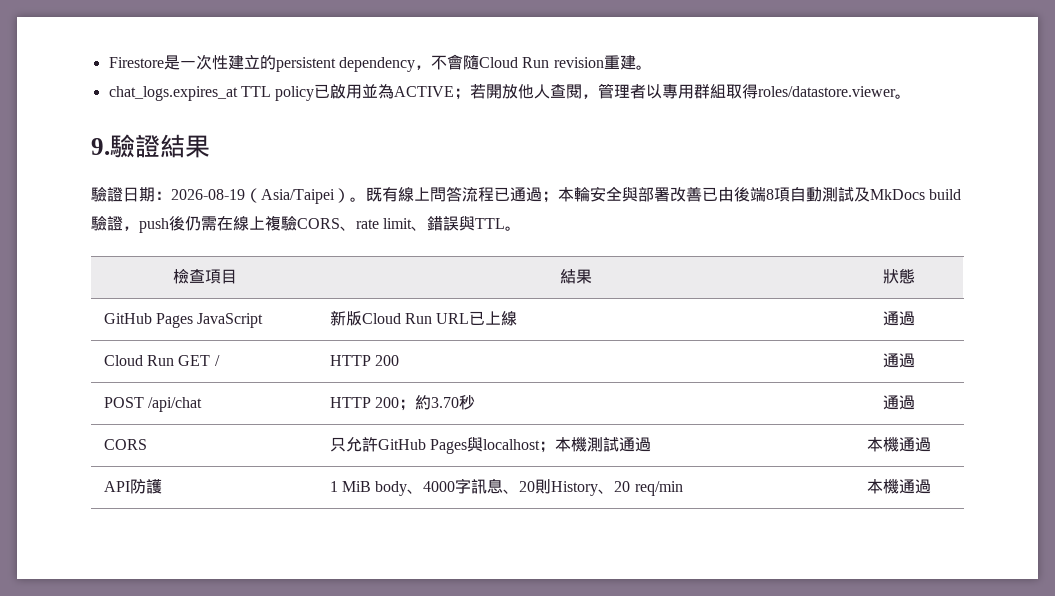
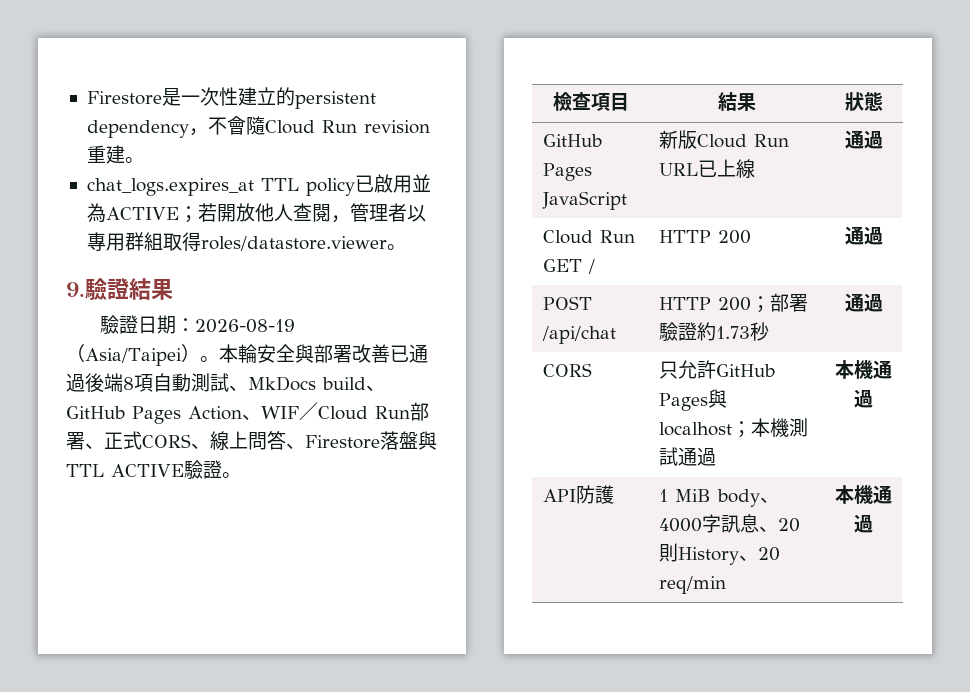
[366,186,558,203] 既有線上問答流程已通過； -> (219, 359) none
[718,187,734,202] 由 -> [408,344,428,363] [66,373,85,392] 通過
[854,187,870,202] 及 -> [229,385,248,391] 、
[91,215,506,233] 驗證，push後仍需在線上複驗CORS、rate limit、錯誤與TTL -> [366,385,385,391] [66,402,429,424] [66,431,437,450] [66,460,222,480] 、GitHub Pages Action、WIF／Cloud Run部署、正式CORS、線上問答、Firestore落盤與TTL ACTIVE驗證
[414,395,459,410] 約3.70 -> [769,293,808,312] [658,322,750,342] 部署驗證約1.73

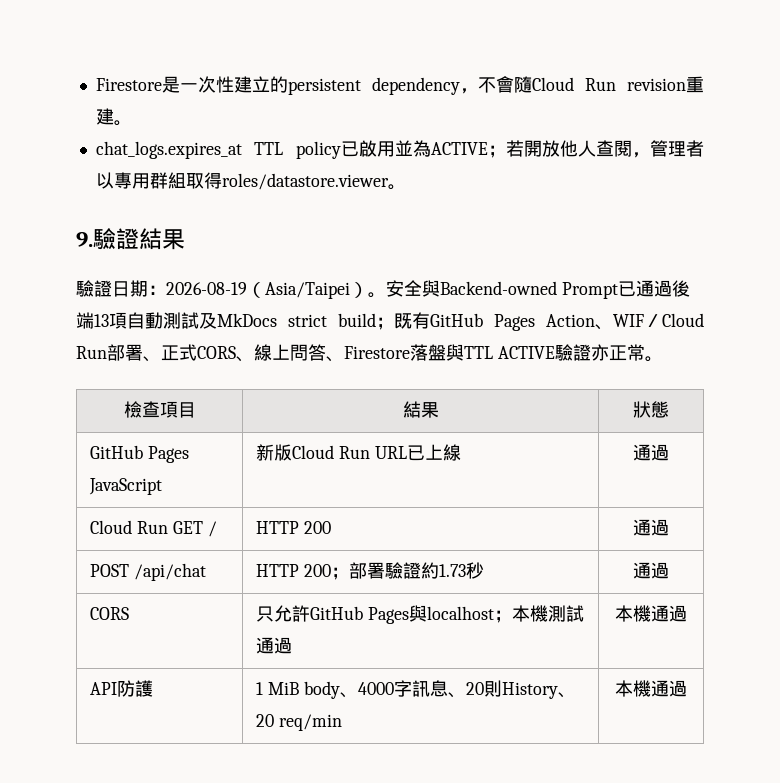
[218,344,390,364] 本輪安全與部署改善 -> [386,280,618,299] 安全與Backend-owned Prompt
[123,377,134,390] 8 -> [94,314,109,327] 13
[229,376,385,391] 、MkDocs build、 -> [199,312,430,330] 及MkDocs strict build；既有
(222, 469) none -> [590,344,645,361] 亦正常

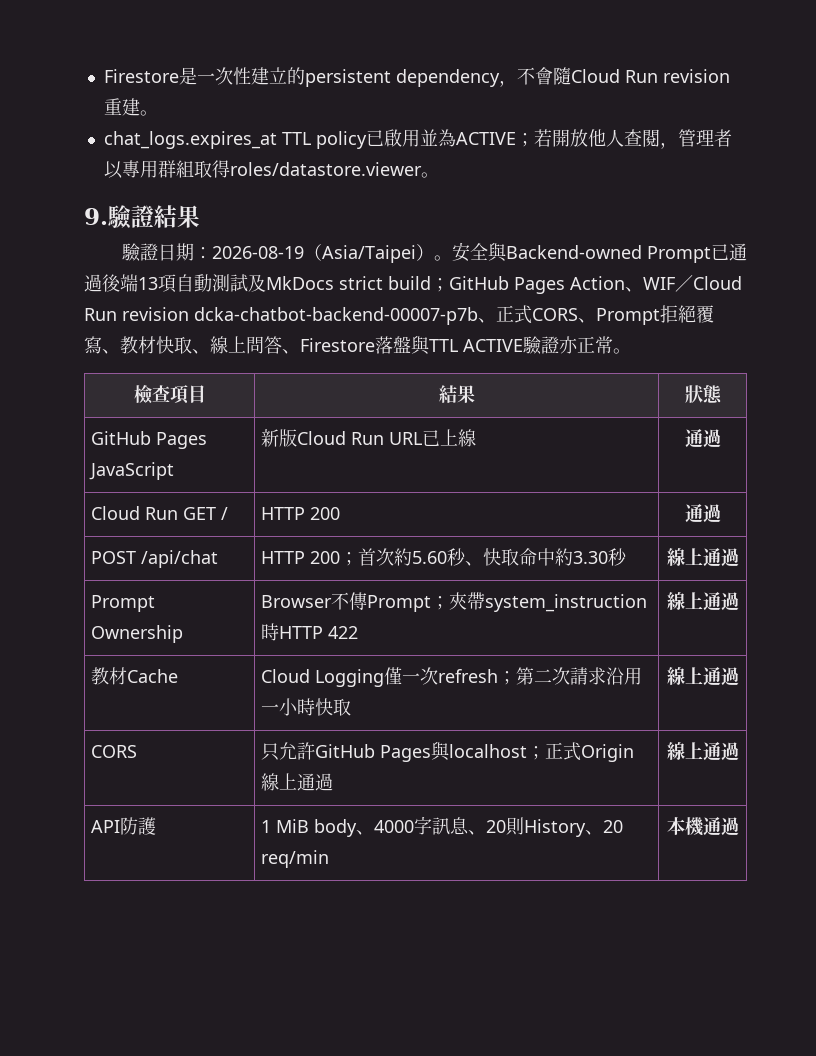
[394,312,430,329] 既有 -> (449, 285) none
[107,344,143,361] 部署 -> [122,307,478,325] revision dcka-chatbot-backend-00007-p7b
(254, 359) none -> [596,305,714,325] [84,336,210,354] Prompt拒絕覆寫、教材快取、
[348,562,484,579] 部署驗證約1.73秒 | -> [358,548,628,566] [666,548,739,567] [91,595,156,612] [91,625,184,643] [261,592,648,612] [261,623,359,641] [666,592,739,611] [91,667,179,685] [261,667,643,687] [261,698,352,716] [666,667,703,685] 首次約5.60秒、快取命中約3.30秒 | 線上通過 // Prompt Ownership | Browser不傳Prompt；夾帶system_instruction時HTTP 422 | 線上通過 // 教材Cache | Cloud Logging僅一次refresh；第二次請求沿用一小時快取 | 線上
[511,605,584,622] 本機測試 -> [545,742,635,762] [261,773,298,791] 正式Origin線上
[615,605,651,622] 本機 -> [666,742,703,760] 線上

